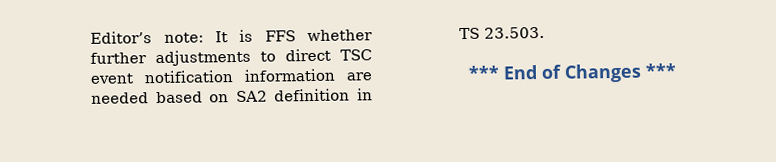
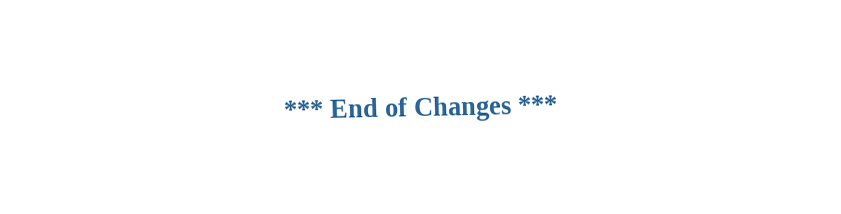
[90,29,373,44] [90,48,372,67] [90,68,372,84] [91,88,373,104] [459,26,546,40] Editor’s note: It is FFS whether further adjustments to direct TSC event notification information are needed based on SA2 definition in TS 23.503. // -> (282, 109) none

